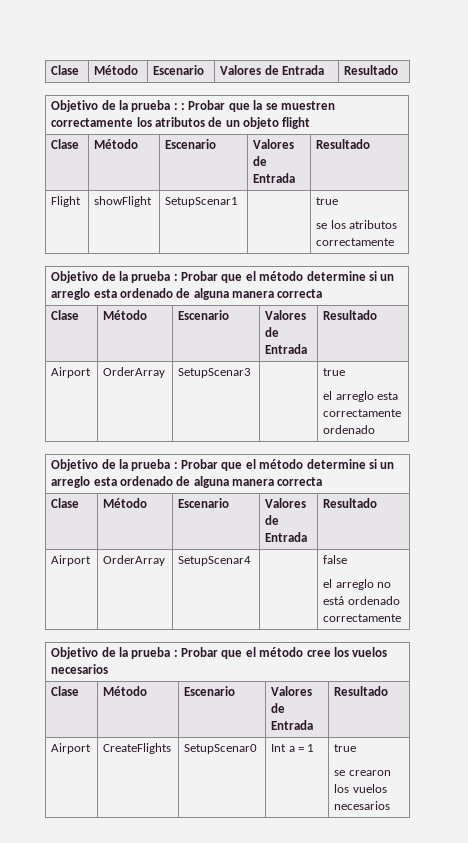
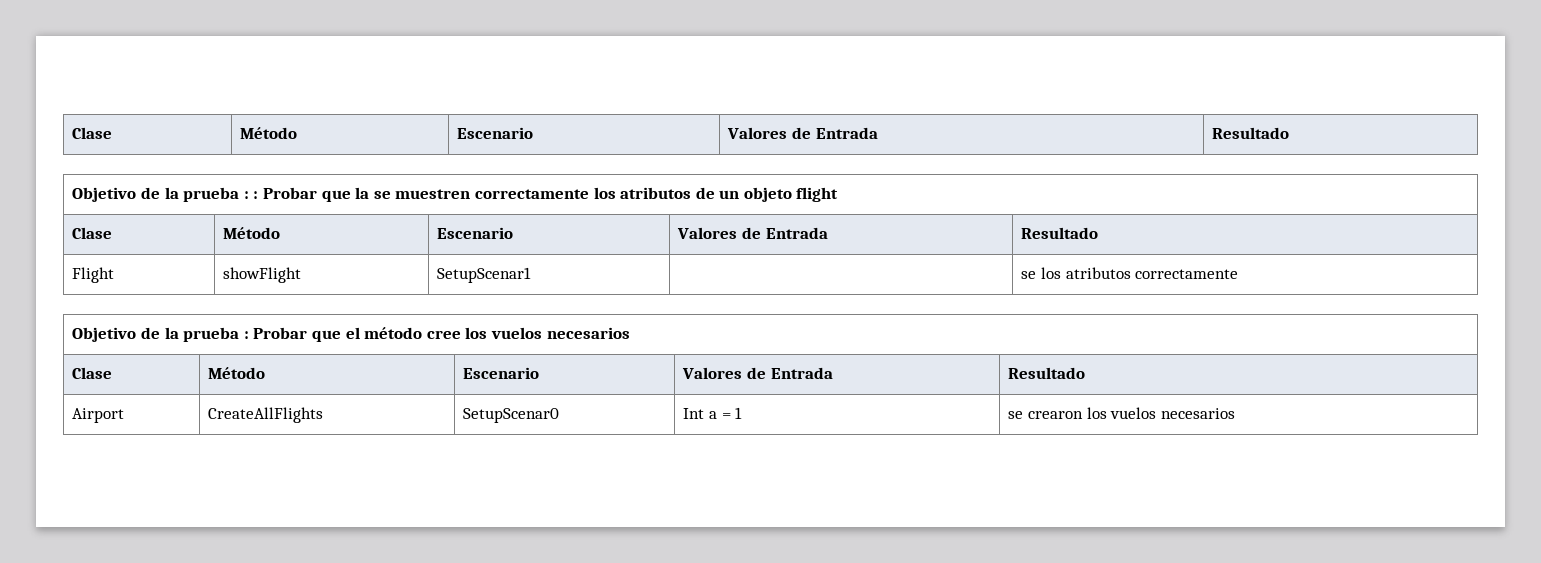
[316,197,339,205] true // -> (532, 275) none
[51,271,395,283] [51,288,323,300] [51,310,80,320] [103,310,148,320] [178,310,230,320] [265,310,307,320] [265,327,280,337] [265,344,308,354] [323,310,378,320] [51,367,92,378] [103,367,166,378] [178,368,252,378] [323,368,346,376] [323,391,398,402] [323,409,402,417] [323,425,376,434] [51,459,395,471] [51,476,323,488] [51,498,80,508] [103,498,148,508] [178,498,230,508] [265,498,307,508] [265,515,280,525] [265,532,308,542] [323,498,378,508] [51,555,92,566] [103,555,166,566] [178,556,252,566] [323,555,348,564] [323,579,391,590] [323,596,400,605] [323,614,402,622] // Objetivo de la prueba : Probar que el método determine si un arreglo esta ordenado de alguna manera correcta // Clase | Método | Escenario | Valores de Entrada | Resultado // Airport | OrderArray | SetupScenar3 | | true // el arreglo esta correctamente ordenado // Objetivo de la prueba : Probar que el método determine si un arreglo esta ordenado de alguna manera correcta // Clase | Método | Escenario | Valores de Entrada | Resultado // Airport | OrderArray | SetupScenar4 | | false // el arreglo no está ordenado correctamente -> (1239, 274) none
[103,743,172,754] CreateFlights -> [208,407,324,423] CreateAllFlights
[334,744,357,752] true // -> (743, 413) none

